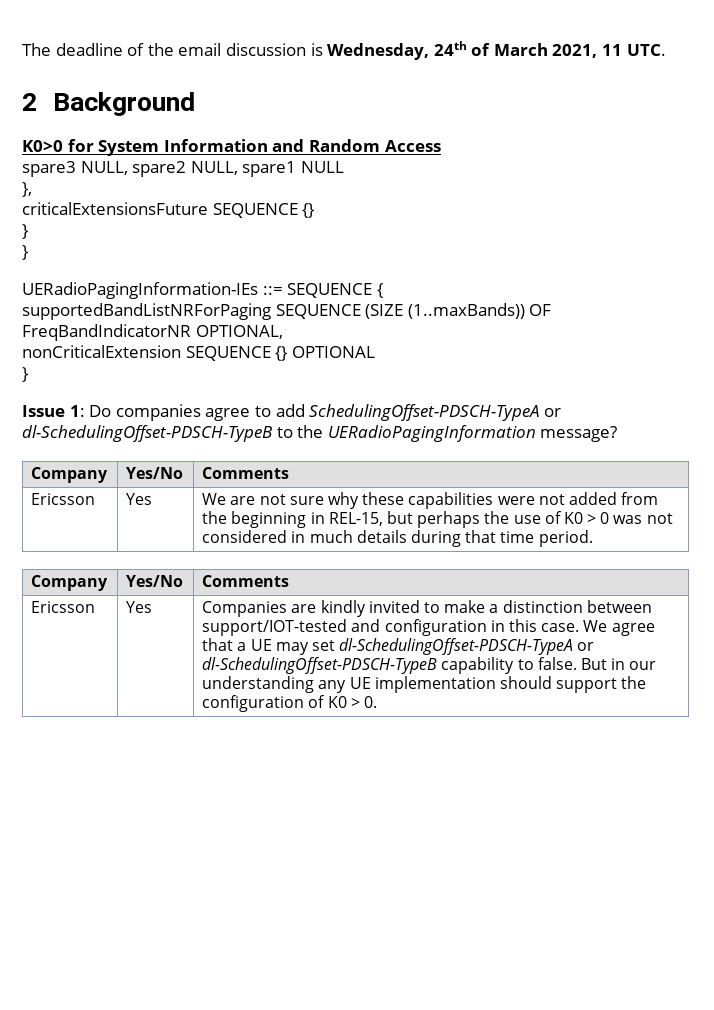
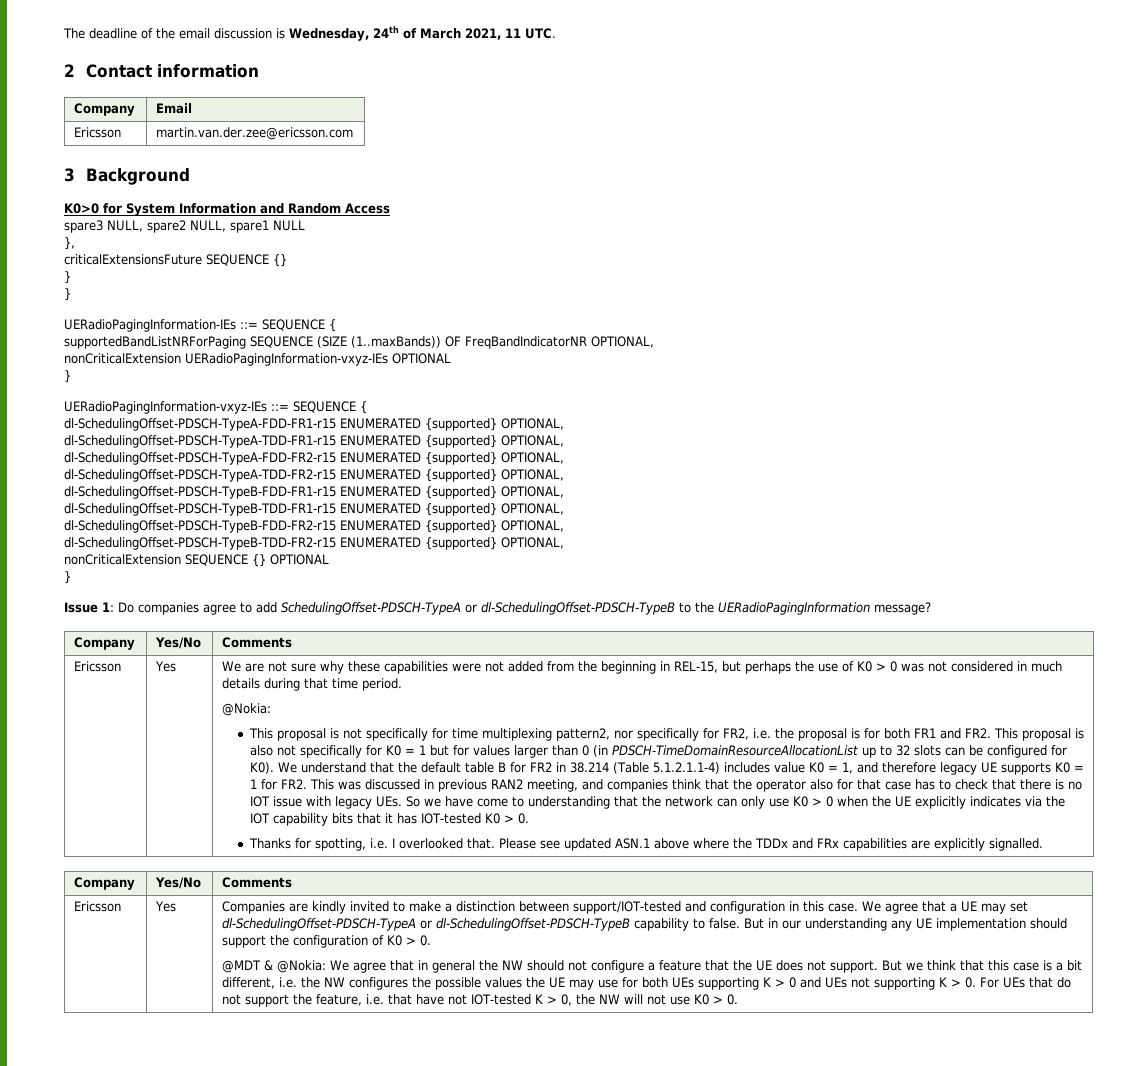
(37, 102) none -> [86,64,260,78] [74,103,136,116] [156,103,193,114] [74,127,122,138] [156,127,354,140] [64,168,75,182] Contact information // Company | Email // Ericsson | martin.van.der.zee@ericsson.com // 3
(283, 332) none -> [64,353,451,366] [64,370,71,383] [64,401,367,414] [64,418,564,431] [64,435,564,448] [64,452,564,465] [64,469,564,482] [64,486,564,499] [64,503,564,516] [64,520,564,533] [64,537,564,550] // nonCriticalExtension UERadioPagingInformation-vxyz-IEs OPTIONAL // } // UERadioPagingInformation-vxyz-IEs ::= SEQUENCE { // dl-SchedulingOffset-PDSCH-TypeA-FDD-FR1-r15 ENUMERATED {supported} OPTIONAL, // dl-SchedulingOffset-PDSCH-TypeA-TDD-FR1-r15 ENUMERATED {supported} OPTIONAL, // dl-SchedulingOffset-PDSCH-TypeA-FDD-FR2-r15 ENUMERATED {supported} OPTIONAL, // dl-SchedulingOffset-PDSCH-TypeA-TDD-FR2-r15 ENUMERATED {supported} OPTIONAL, // dl-SchedulingOffset-PDSCH-TypeB-FDD-FR1-r15 ENUMERATED {supported} OPTIONAL, // dl-SchedulingOffset-PDSCH-TypeB-TDD-FR1-r15 ENUMERATED {supported} OPTIONAL, // dl-SchedulingOffset-PDSCH-TypeB-FDD-FR2-r15 ENUMERATED {supported} OPTIONAL, // dl-SchedulingOffset-PDSCH-TypeB-TDD-FR2-r15 ENUMERATED {supported} OPTIONAL,
(593, 538) none -> [222,703,272,716] [248,728,1084,741] [249,745,1067,758] [249,762,1084,775] [249,779,1082,792] [249,796,1065,809] [249,813,529,826] [248,838,1043,851] // @Nokia: // This proposal is not specifically for time multiplexing pattern2, nor specifically for FR2, i.e. the proposal is for both FR1 and FR2. This proposal is also not specifically for K0 = 1 but for values larger than 0 (in PDSCH-TimeDomainResourceAllocationList up to 32 slots can be configured for K0). We understand that the default table B for FR2 in 38.214 (Table 5.1.2.1.1-4) includes value K0 = 1, and therefore legacy UE supports K0 = 1 for FR2. This was discussed in previous RAN2 meeting, and companies think that the operator also for that case has to check that there is no IOT issue with legacy UEs. So we have come to understanding that the network can only use K0 > 0 when the UE explicitly indicates via the IOT capability bits that it has IOT-tested K0 > 0. // Thanks for spotting, i.e. I overlooked that. Please see updated ASN.1 above where the TDDx and FRx capabilities are explicitly signalled.
(377, 702) none -> [222,960,1083,973] [222,977,1072,990] [222,994,739,1007] // @MDT & @Nokia: We agree that in general the NW should not configure a feature that the UE does not support. But we think that this case is a bit different, i.e. the NW configures the possible values the UE may use for both UEs supporting K > 0 and UEs not supporting K > 0. For UEs that do not support the feature, i.e. that have not IOT-tested K > 0, the NW will not use K0 > 0.

